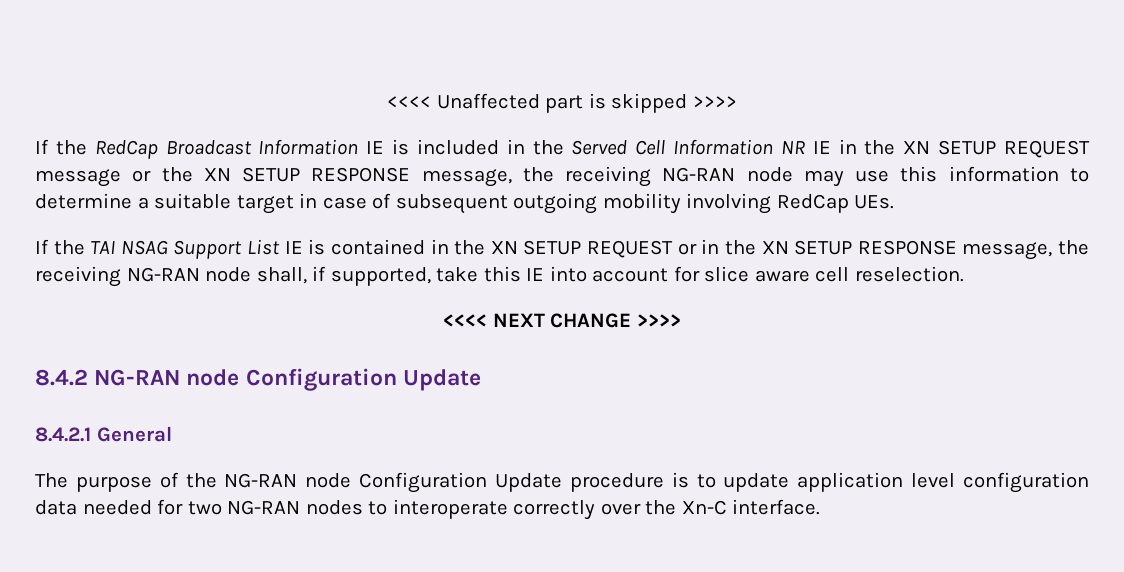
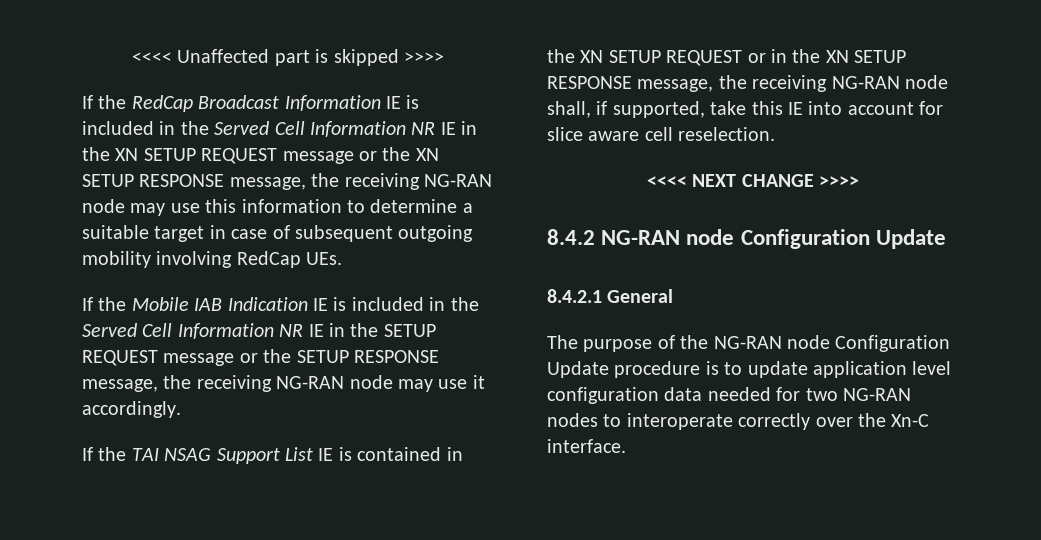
(895, 202) none -> [82,297,479,311] [82,323,436,339] [82,349,439,366] [82,375,485,392] [82,401,181,418] // If the Mobile IAB Indication IE is included in the Served Cell Information NR IE in the SETUP REQUEST message or the SETUP RESPONSE message, the receiving NG-RAN node may use it accordingly.

